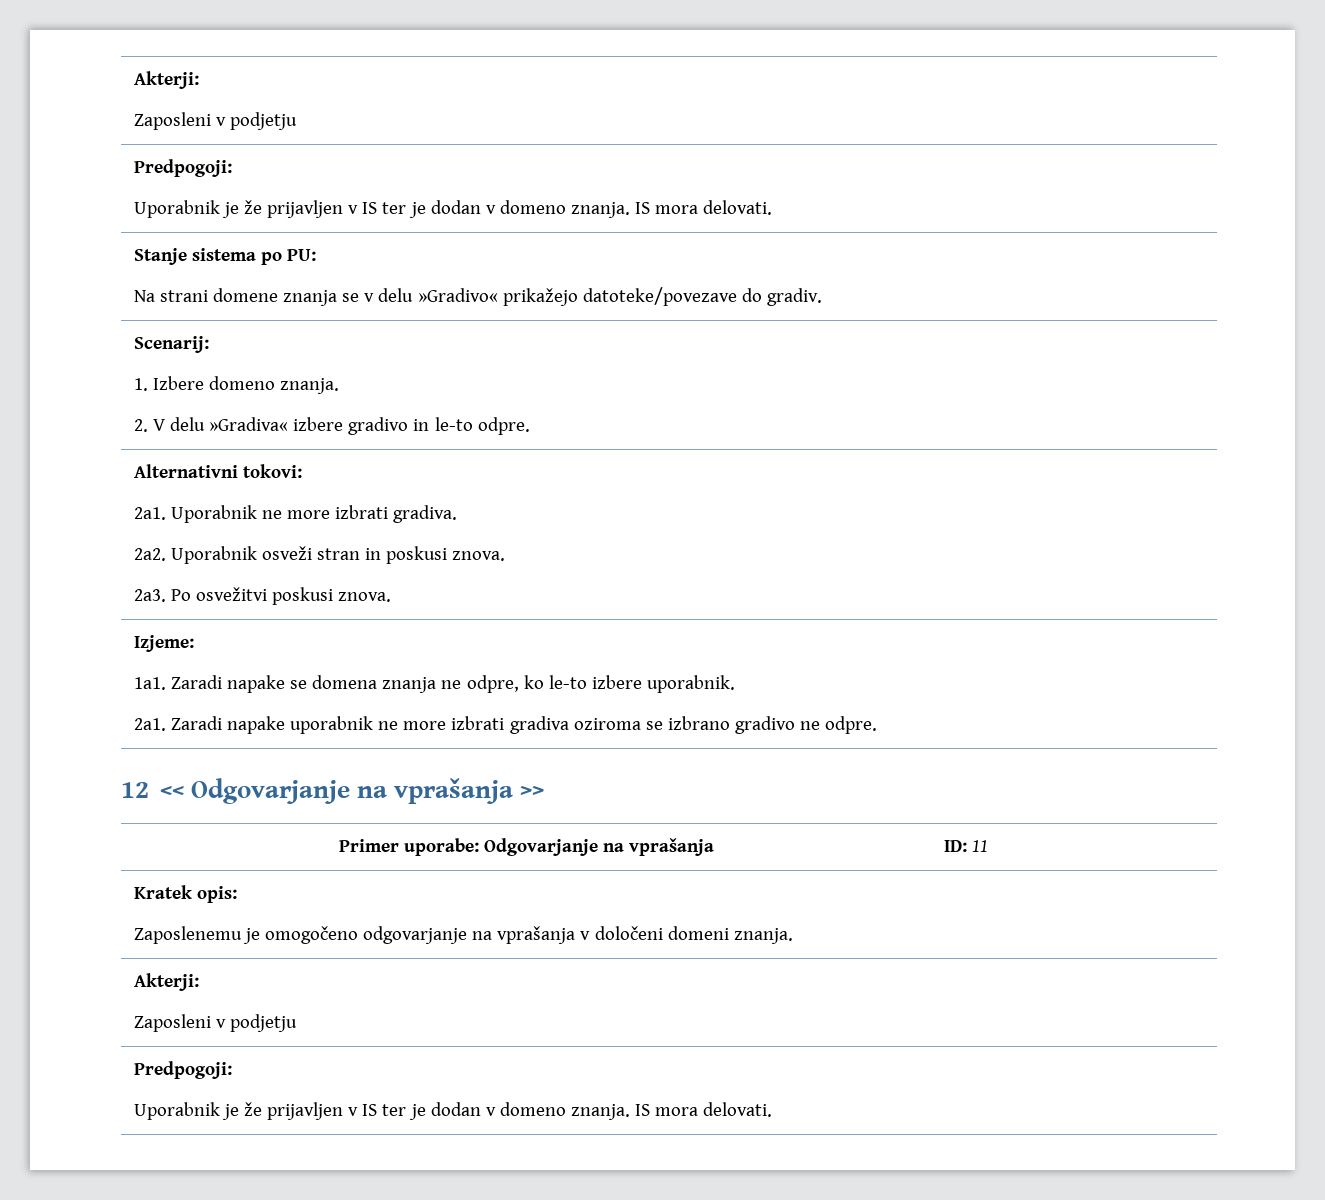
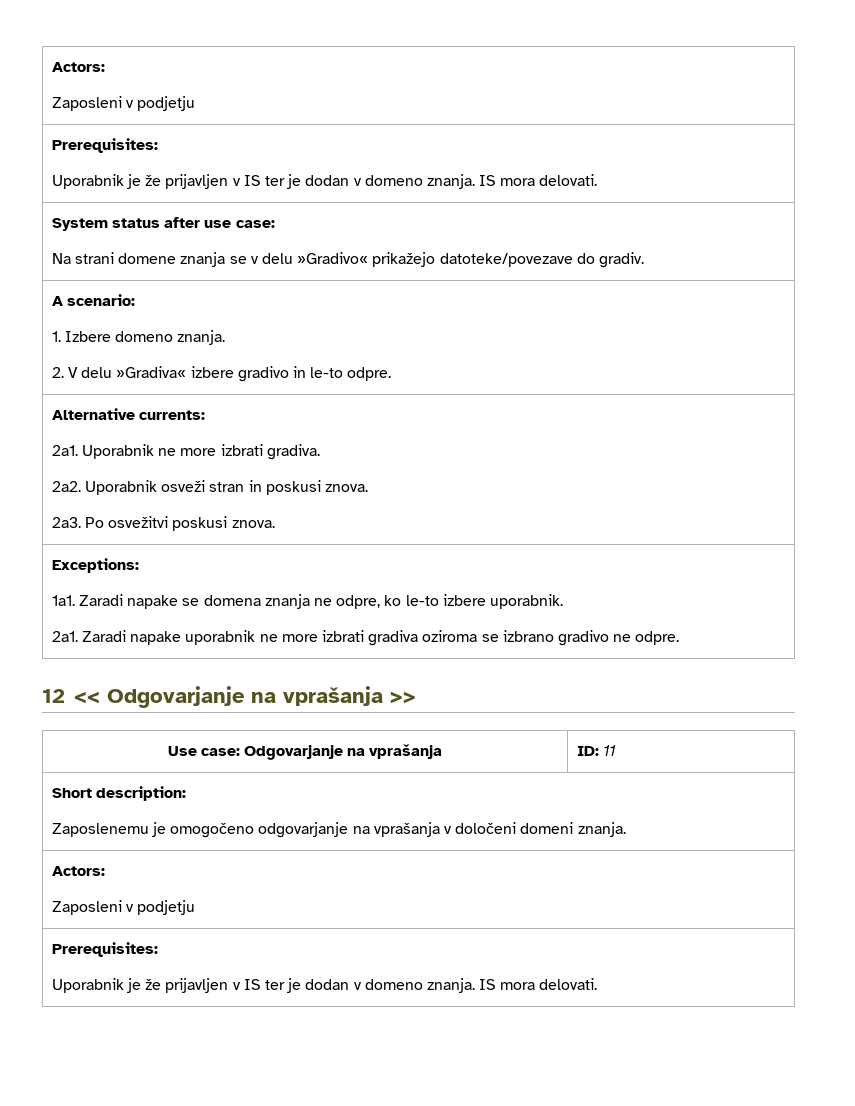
[133,71,199,89] [133,112,297,130] [133,159,232,177] Akterji: // Zaposleni v podjetju // Predpogoji: -> [51,62,105,72] [51,96,196,111] [51,138,158,153] Actors: // Zaposleni v podjetju // Prerequisites:
[133,248,317,265] Stanje sistema po PU: -> [51,217,275,231] System status after use case:
[133,336,209,353] Scenarij: -> [51,294,136,306] A scenario:
[133,464,302,478] Alternativni tokovi: -> [51,408,206,420] Alternative currents:
[133,635,194,652] Izjeme: -> [51,558,139,573] Exceptions:
[338,838,479,856] Primer uporabe: -> [167,746,240,756] Use case:
[133,885,237,903] Kratek opis: -> [51,786,187,801] Short description:
[133,973,199,991] [133,1014,297,1032] [133,1061,232,1079] Akterji: // Zaposleni v podjetju // Predpogoji: -> [51,866,105,876] [51,900,196,915] [51,942,158,957] Actors: // Zaposleni v podjetju // Prerequisites:

